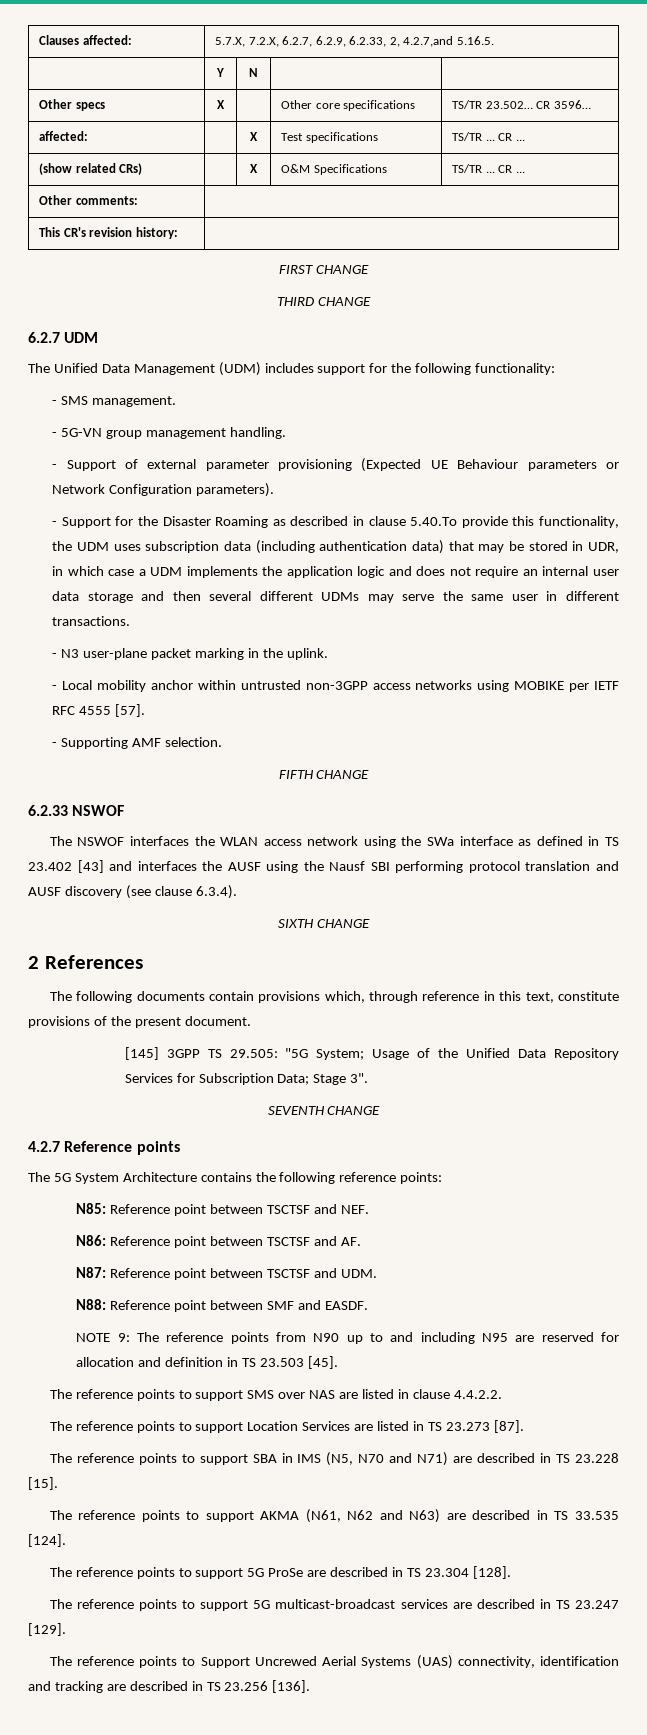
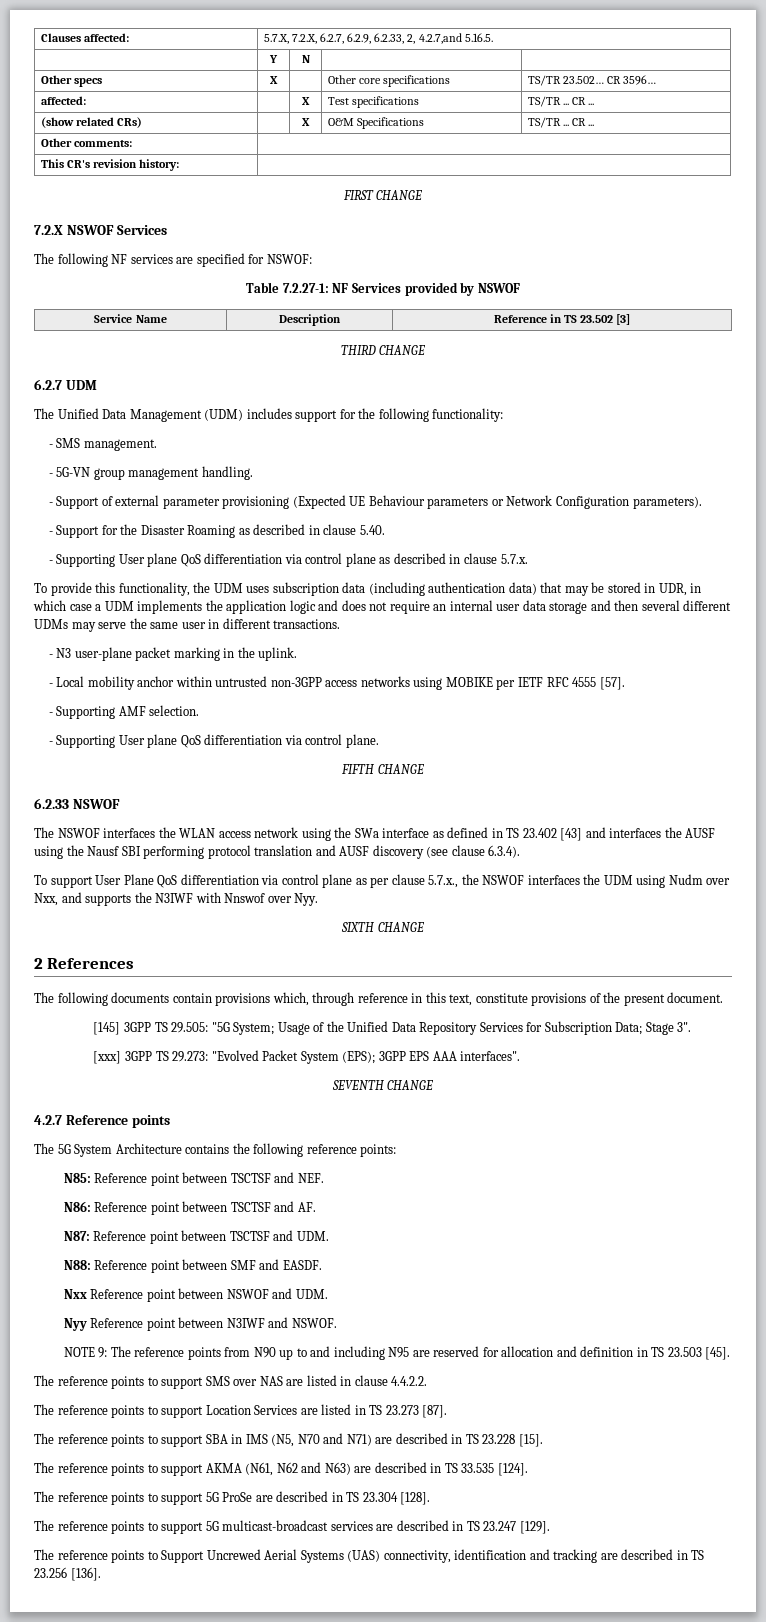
(369, 269) none -> [34,225,167,235] [34,253,312,267] [246,282,520,296] [94,314,167,323] [279,314,341,326] [493,314,631,325] // 7.2.X NSWOF Services // The following NF services are specified for NSWOF: // Table 7.2.27-1: NF Services provided by NSWOF // Service Name | Description | Reference in TS 23.502 [3]
[410,517,458,526] 5.40.To -> [359,525,385,535] [48,553,528,567] [34,583,47,593] 5.40. // - Supporting User plane QoS differentiation via control plane as described in clause 5.7.x. // To
(222, 742) none -> [48,734,379,748] // - Supporting User plane QoS differentiation via control plane.
(237, 892) none -> [34,874,731,888] [34,892,319,906] // To support User Plane QoS differentiation via control plane as per clause 5.7.x., the NSWOF interfaces the UDM using Nudm over Nxx, and supports the N3IWF with Nnswof over Nyy.
(369, 1078) none -> [93,1050,521,1064] // [xxx] 3GPP TS 29.273: "Evolved Packet System (EPS); 3GPP EPS AAA interfaces".
(368, 1305) none -> [63,1288,328,1302] [63,1317,337,1331] // Nxx Reference point between NSWOF and UDM. // Nyy Reference point between N3IWF and NSWOF.

